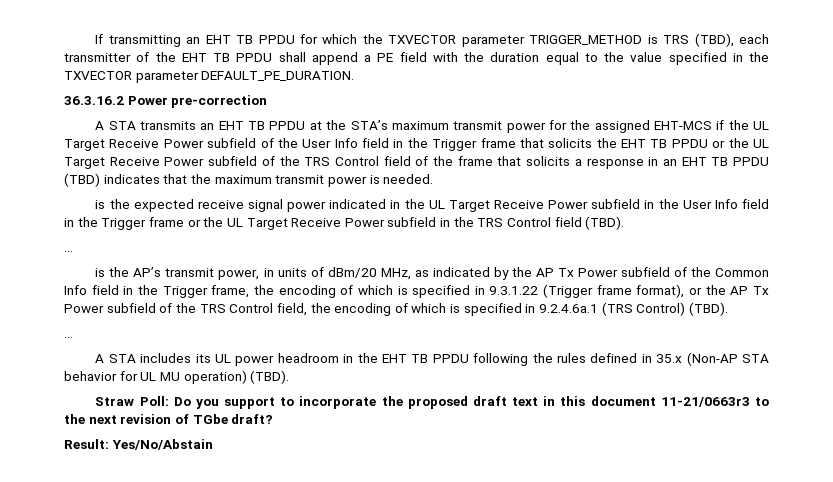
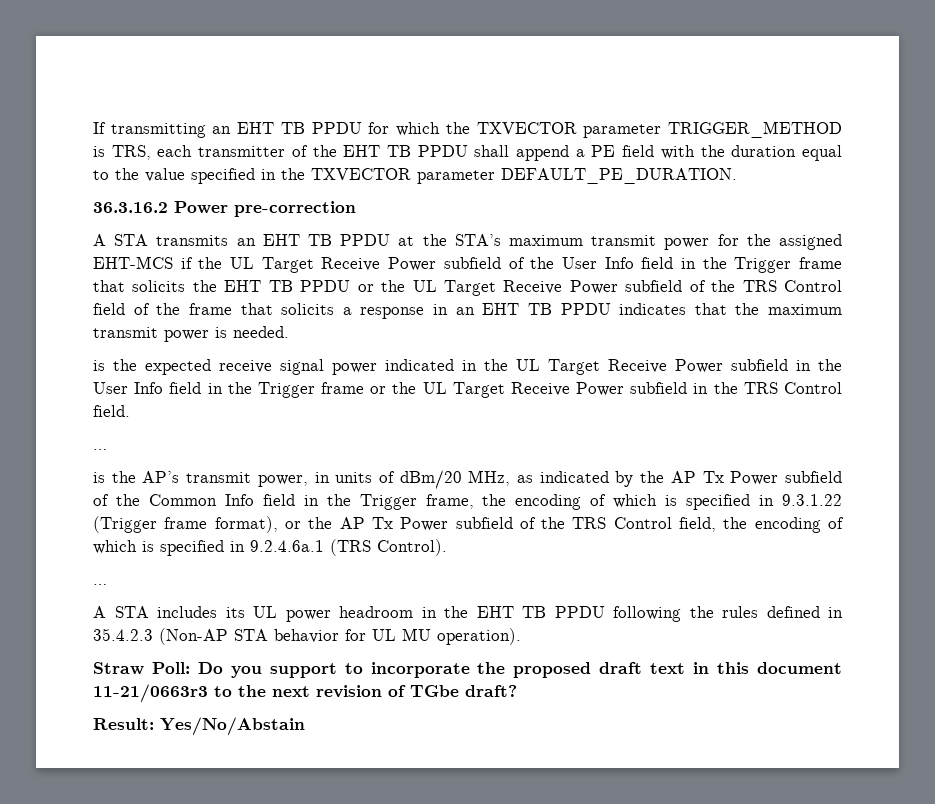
[663,33,734,47] TRS (TBD), -> [111,145,151,160] TRS,
[64,173,100,187] (TBD) -> (611, 309) none
[554,216,625,230] field (TBD). -> [93,405,130,417] field.
[636,302,728,316] Control) (TBD). -> [377,539,447,556] Control).
[656,354,683,363] 35.x -> [93,628,153,641] 35.4.2.3
[183,370,290,384] operation) (TBD). -> [437,628,521,645] operation).

